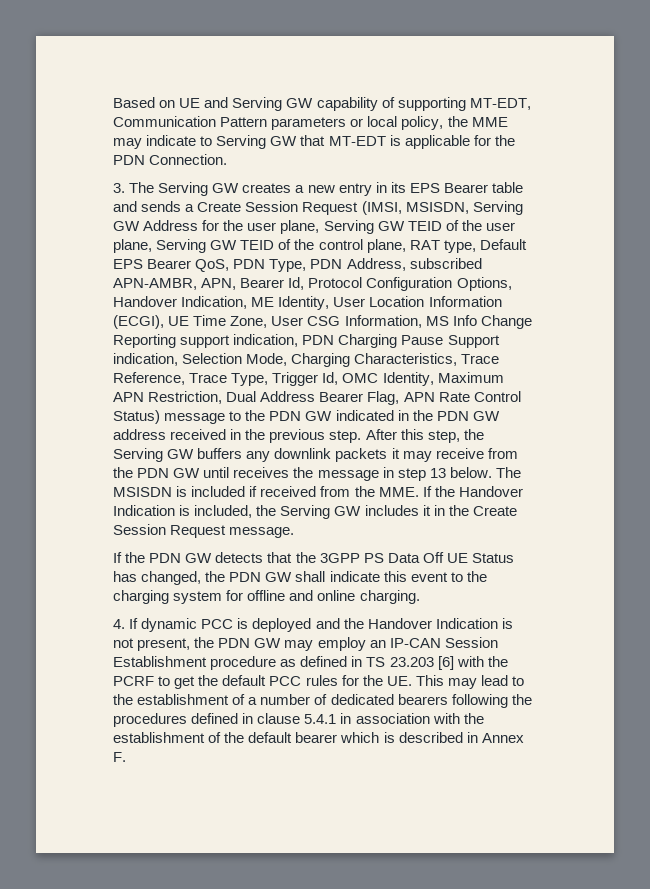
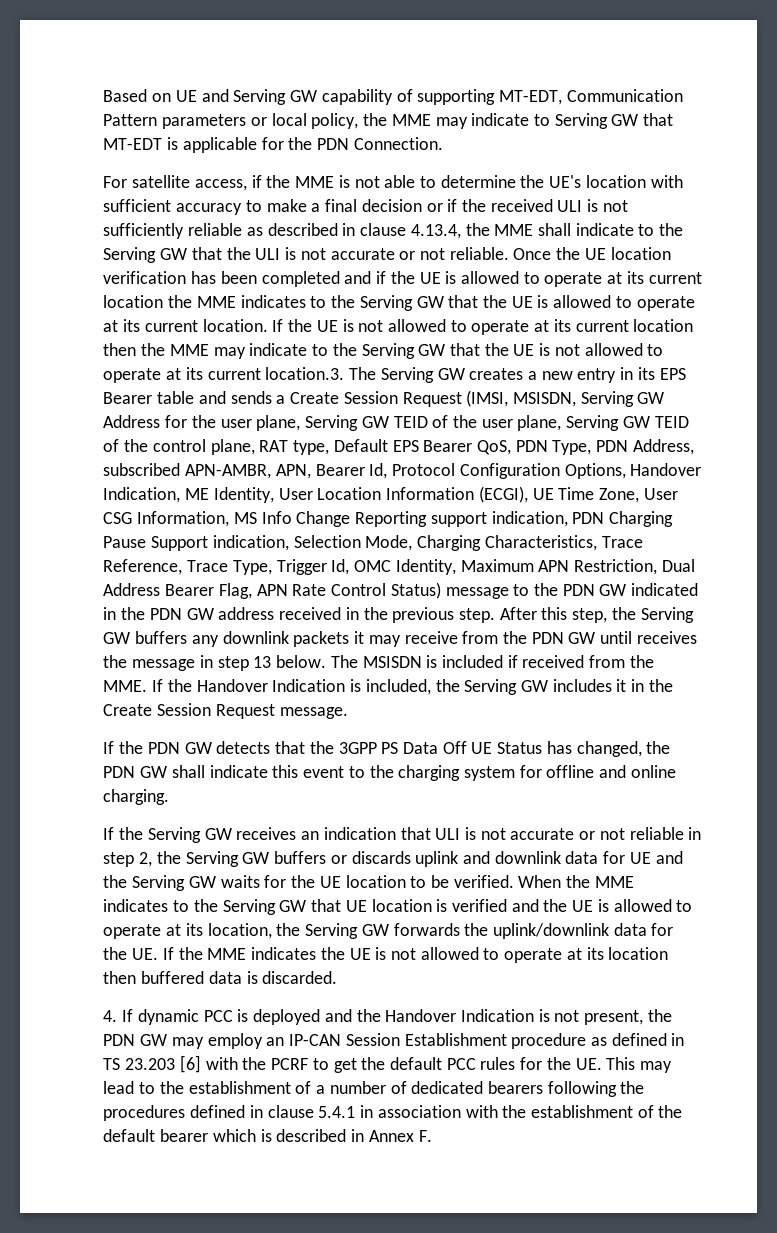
[113,183,126,193] 3. -> [103,175,683,191] [103,199,628,215] [103,223,684,239] [103,247,671,263] [103,271,702,287] [103,295,695,311] [103,319,694,335] [103,343,664,359] [103,367,345,383] For satellite access, if the MME is not able to determine the UE's location with sufficient accuracy to make a final decision or if the received ULI is not sufficiently reliable as described in clause 4.13.4, the MME shall indicate to the Serving GW that the ULI is not accurate or not reliable. Once the UE location verification has been completed and if the UE is allowed to operate at its current location the MME indicates to the Serving GW that the UE is allowed to operate at its current location. If the UE is not allowed to operate at its current location then the MME may indicate to the Serving GW that the UE is not allowed to operate at its current location.3.
(420, 597) none -> [103,827,702,843] [103,851,683,867] [103,875,634,891] [103,899,693,915] [103,923,674,939] [103,947,669,963] [103,971,338,984] // If the Serving GW receives an indication that ULI is not accurate or not reliable in step 2, the Serving GW buffers or discards uplink and downlink data for UE and the Serving GW waits for the UE location to be verified. When the MME indicates to the Serving GW that UE location is verified and the UE is allowed to operate at its location, the Serving GW forwards the uplink/downlink data for the UE. If the MME indicates the UE is not allowed to operate at its location then buffered data is discarded.

